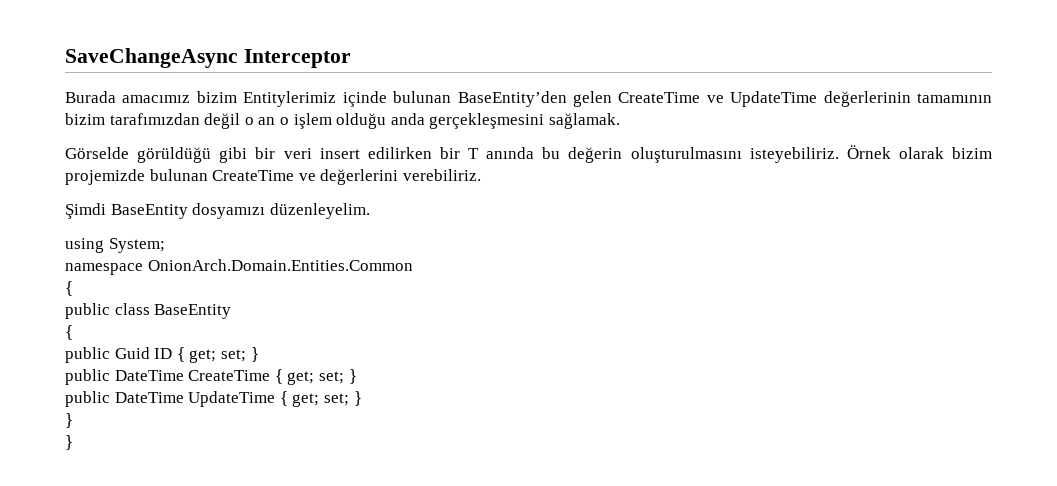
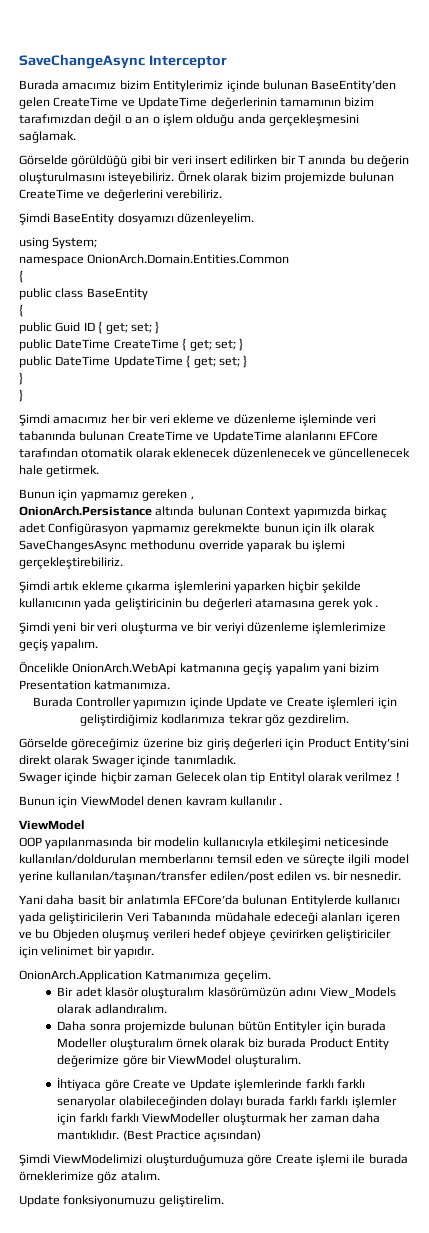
(73, 442) none -> [19,414,377,426] [19,431,379,443] [19,448,411,460] [19,465,100,477] [19,489,194,501] [19,506,387,518] [19,523,375,535] [19,540,345,552] [19,557,123,569] [19,581,361,593] [19,598,378,610] [19,622,387,634] [19,639,99,651] [19,661,380,675] [19,680,171,690] [32,697,397,709] [79,714,350,726] [19,738,409,750] [19,755,236,767] [19,772,400,784] [19,796,283,808] [19,820,85,830] [19,837,390,849] [19,854,409,866] [19,871,402,883] [19,895,400,907] [19,912,400,924] [19,929,391,941] [19,946,155,958] [19,970,271,982] [57,987,396,999] [57,1004,167,1014] [57,1021,386,1033] [57,1038,389,1050] [57,1055,301,1067] [57,1077,365,1091] [57,1096,397,1108] [57,1113,380,1125] [57,1130,262,1142] [19,1154,408,1166] [19,1171,160,1183] [19,1195,224,1207] // Şimdi amacımız her bir veri ekleme ve düzenleme işleminde veri tabanında bulunan CreateTime ve UpdateTime alanlarını EFCore tarafından otomatik olarak eklenecek düzenlenecek ve güncellenecek hale getirmek. // Bunun için yapmamız gereken , // OnionArch.Persistance altında bulunan Context yapımızda birkaç adet Configürasyon yapmamız gerekmekte bunun için ilk olarak SaveChangesAsync methodunu override yaparak bu işlemi gerçekleştirebiliriz. // Şimdi artık ekleme çıkarma işlemlerini yaparken hiçbir şekilde kullanıcının yada geliştiricinin bu değerleri atamasına gerek yok . // Şimdi yeni bir veri oluşturma ve bir veriyi düzenleme işlemlerimize geçiş yapalım. // Öncelikle OnionArch.WebApi katmanına geçiş yapalım yani bizim Presentation katmanımıza. // Burada Controller yapımızın içinde Update ve Create işlemleri için geliştirdiğimiz kodlarımıza tekrar göz gezdirelim. // Görselde göreceğimiz üzerine biz giriş değerleri için Product Entity’sini direkt olarak Swager içinde tanımladık. // Swager içinde hiçbir zaman Gelecek olan tip Entityl olarak verilmez ! // Bunun için ViewModel denen kavram kullanılır . // ViewModel // OOP yapılanmasında bir modelin kullanıcıyla etkileşimi neticesinde kullanılan/doldurulan memberlarını temsil eden ve süreçte ilgili model yerine kullanılan/taşınan/transfer edilen/post edilen vs. bir nesnedir. // Yani daha basit bir anlatımla EFCore’da bulunan Entitylerde kullanıcı yada geliştiricilerin Veri Tabanında müdahale edeceği alanları içeren ve bu Objeden oluşmuş verileri hedef objeye çevirirken geliştiriciler için velinimet bir yapıdır. // OnionArch.Application Katmanımıza geçelim. // Bir adet klasör oluşturalım klasörümüzün adını View_Models olarak adlandıralım. // Daha sonra projemizde bulunan bütün Entityler için burada Modeller oluşturalım örnek olarak biz burada Product Entity değerimize göre bir ViewModel oluşturalım. // İhtiyaca göre Create ve Update işlemlerinde farklı farklı senaryolar olabileceğinden dolayı burada farklı farklı işlemler için farklı farklı ViewModeller oluşturmak her zaman daha mantıklıdır. (Best Practice açısından) // Şimdi ViewModelimizi oluşturduğumuza göre Create işlemi ile burada örneklerimize göz atalım. // Update fonksiyonumuzu geliştirelim.

